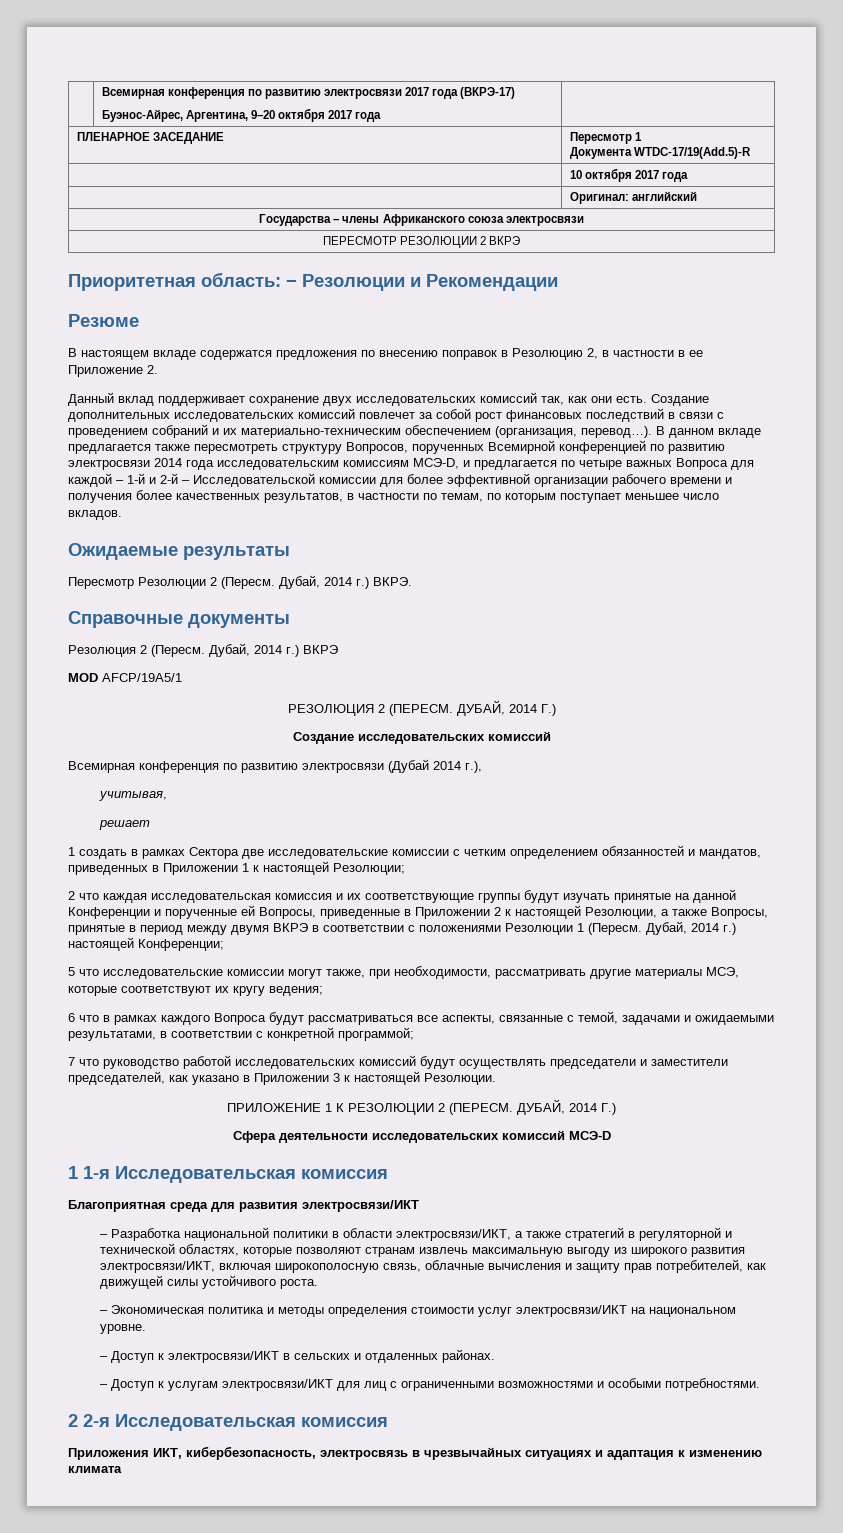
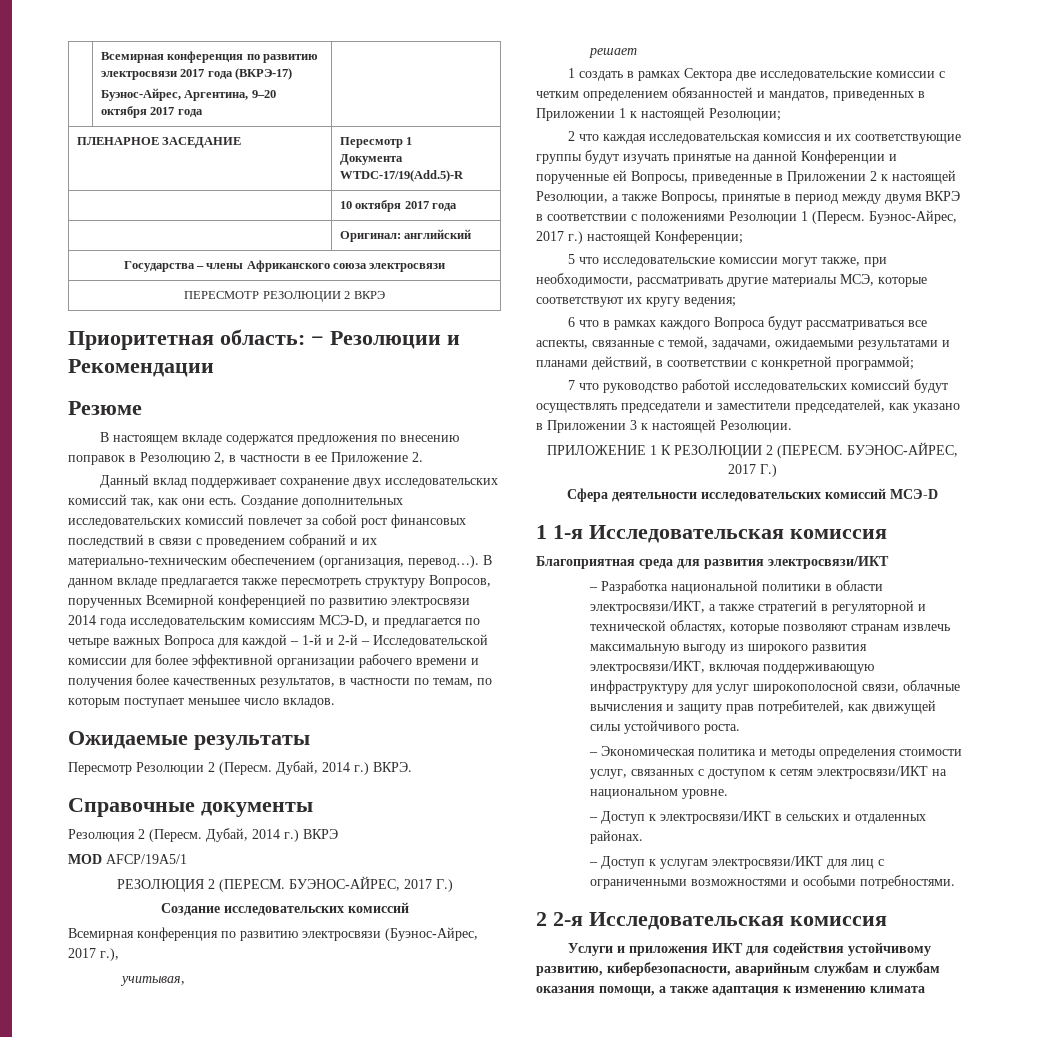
[456,700,537,716] ДУБАЙ, 2014 -> [288,876,432,891] БУЭНОС-АЙРЕС, 2017
[388,759,461,773] (Дубай 2014 -> [385,927,478,941] [68,948,96,958] (Буэнос-Айрес, 2017
[646,921,719,935] Дубай, 2014 -> [869,210,957,224] [536,231,564,241] Буэнос-Айрес, 2017
[622,1015,774,1025] [68,1031,156,1041] задачами и ожидаемыми результатами, -> [712,340,950,350] [536,356,652,370] задачами, ожидаемыми результатами и планами действий,
[517,1099,597,1115] ДУБАЙ, 2014 -> [847,442,958,457] [728,464,756,474] БУЭНОС-АЙРЕС, 2017
[275,1263,422,1273] широкополосную связь, -> [762,664,874,674] [589,680,899,694] поддерживающую инфраструктуру для услуг широкополосной связи,
[478,1307,513,1317] услуг -> [589,769,813,779] услуг, связанных с доступом к сетям
[68,1446,603,1460] Приложения ИКТ, кибербезопасность, электросвязь в чрезвычайных ситуациях и -> [568,942,932,956] [536,962,940,976] [536,986,708,996] Услуги и приложения ИКТ для содействия устойчивому развитию, кибербезопасности, аварийным службам и службам оказания помощи, а также

